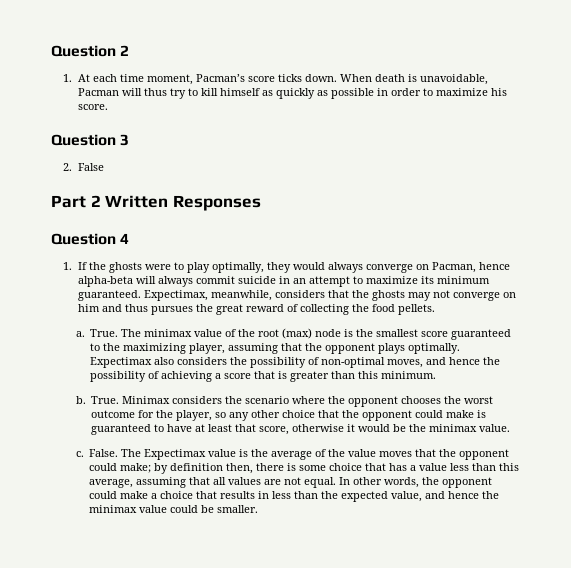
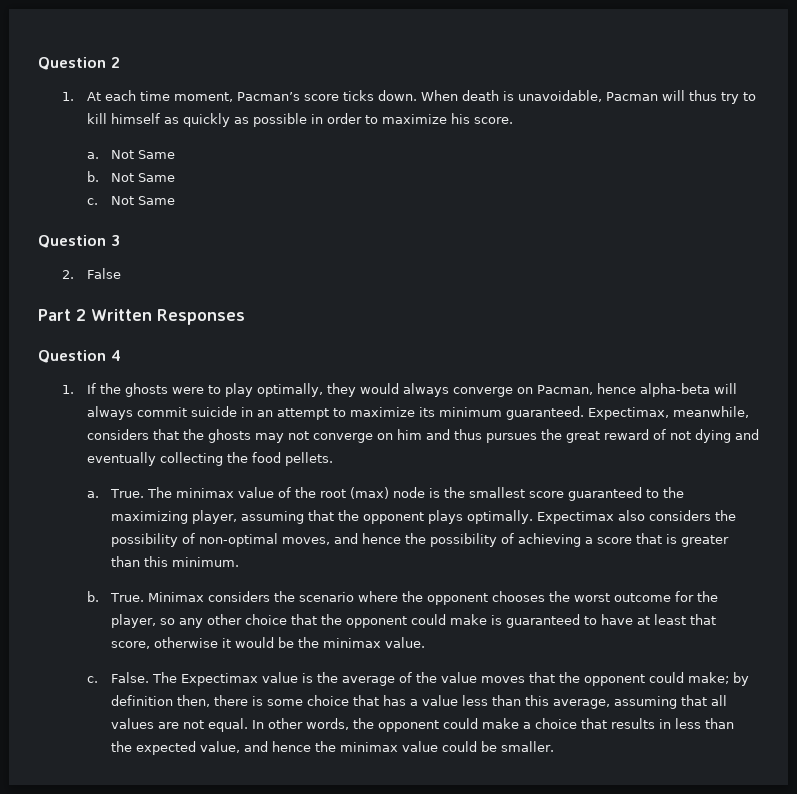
(108, 107) none -> [86,150,176,159] [86,171,176,182] [86,196,176,205] // a. Not Same // b. Not Same // c. Not Same
(298, 308) none -> [669,429,759,443] [86,452,156,466] not dying and eventually

